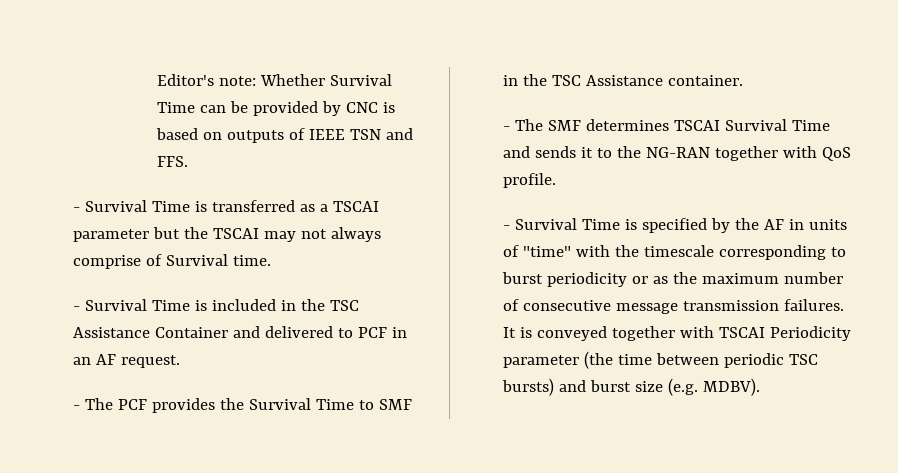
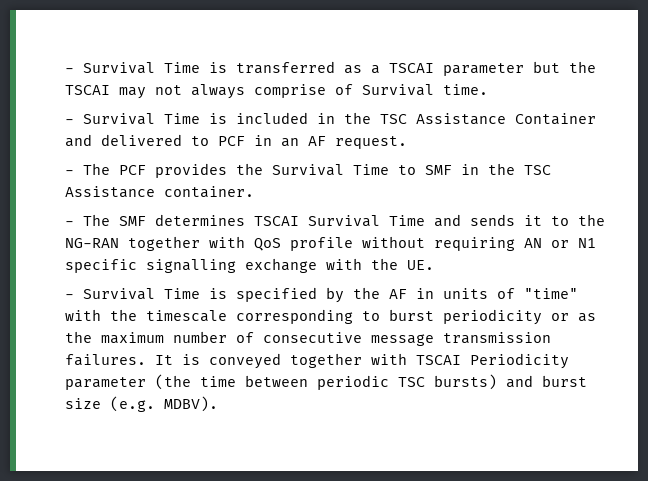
[157,74,393,86] [157,101,396,116] [156,128,414,143] [157,156,189,167] Editor's note: Whether Survival Time can be provided by CNC is based on outputs of IEEE TSN and FFS. // -> (64, 70) none
[502,173,556,188] profile. -> [289,236,596,251] [64,258,434,273] profile without requiring AN or N1 specific signalling exchange with the UE.

